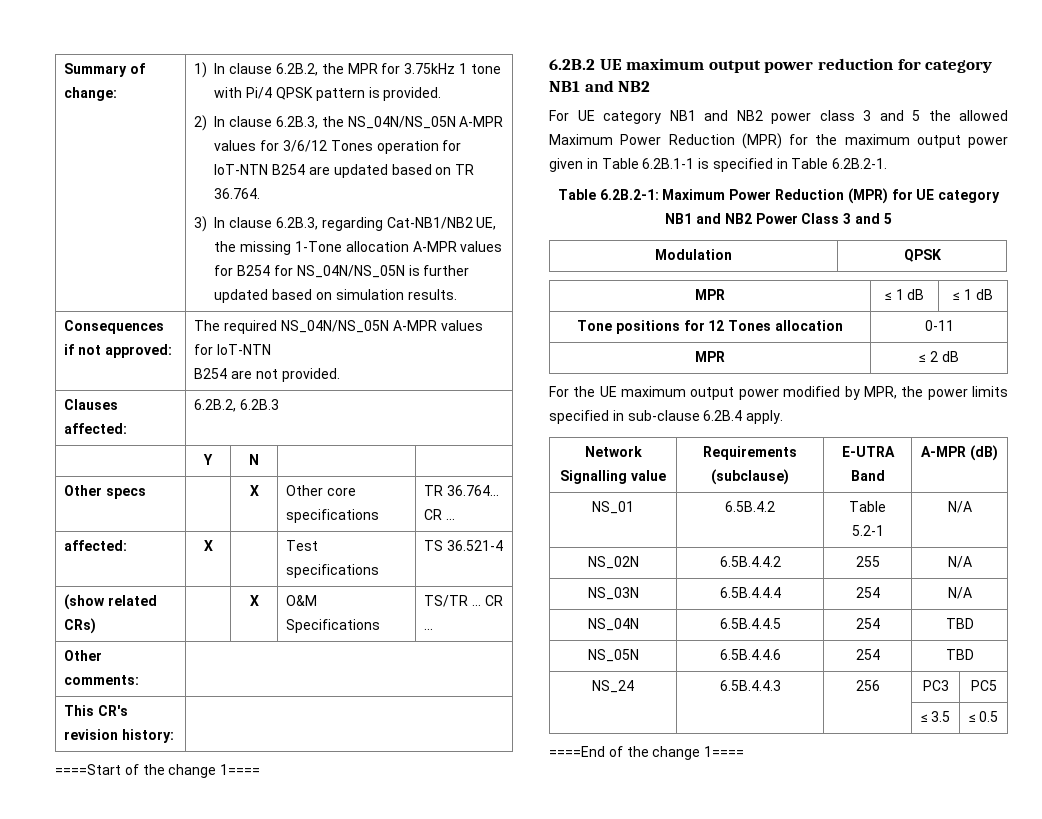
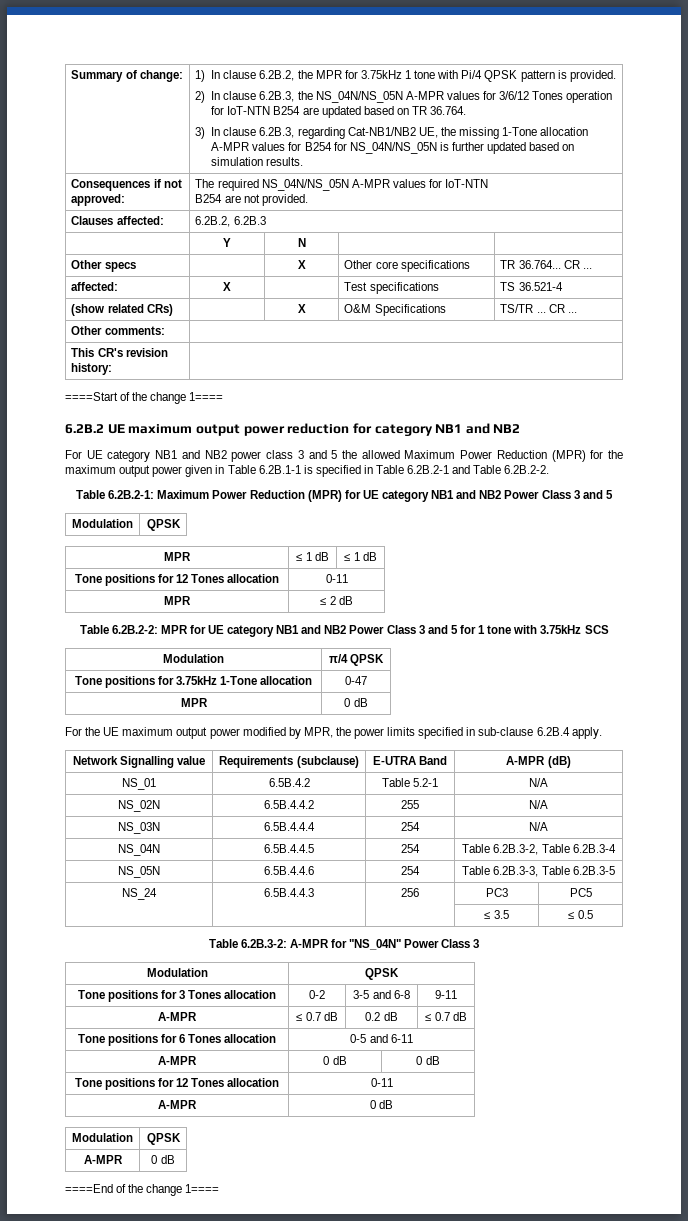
[832,158,888,169] 6.2B.2-1. -> [407,465,550,474] 6.2B.2-1 and Table 6.2B.2-2.
(959, 356) none -> [79,625,609,637] [163,654,224,663] [328,654,385,666] [74,676,313,688] [345,676,368,685] [180,698,208,707] [344,698,368,707] // Table 6.2B.2-2: MPR for UE category NB1 and NB2 Power Class 3 and 5 for 1 tone with 3.75kHz SCS // Modulation | π/4 QPSK // Tone positions for 3.75kHz 1-Tone allocation | 0-47 // MPR | 0 dB
[945,618,974,629] TBD -> [462,844,616,855] Table 6.2B.3-2, Table 6.2B.3-4
[945,649,974,660] TBD -> [462,866,615,877] Table 6.2B.3-3, Table 6.2B.3-5
(999, 716) none -> [208,939,480,950] [146,968,208,977] [365,968,400,980] [77,990,277,1002] [309,990,325,999] [353,990,410,999] [435,990,458,999] [158,1012,197,1021] [296,1012,338,1021] [365,1012,398,1021] [425,1012,467,1021] [77,1034,277,1046] [350,1034,413,1043] [158,1056,197,1065] [323,1056,347,1065] [416,1056,440,1065] [74,1078,280,1090] [370,1078,393,1087] [158,1100,197,1109] [369,1100,394,1109] [72,1133,133,1142] [146,1133,181,1145] [83,1155,123,1164] [151,1155,175,1164] // Table 6.2B.3-2: A-MPR for "NS_04N" Power Class 3 // Modulation | QPSK // Tone positions for 3 Tones allocation | 0-2 | 3-5 and 6-8 | 9-11 // A-MPR | ≤ 0.7 dB | 0.2 dB | ≤ 0.7 dB // Tone positions for 6 Tones allocation | 0-5 and 6-11 // A-MPR | 0 dB | 0 dB // Tone positions for 12 Tones allocation | 0-11 // A-MPR | 0 dB // Modulation | QPSK // A-MPR | 0 dB

